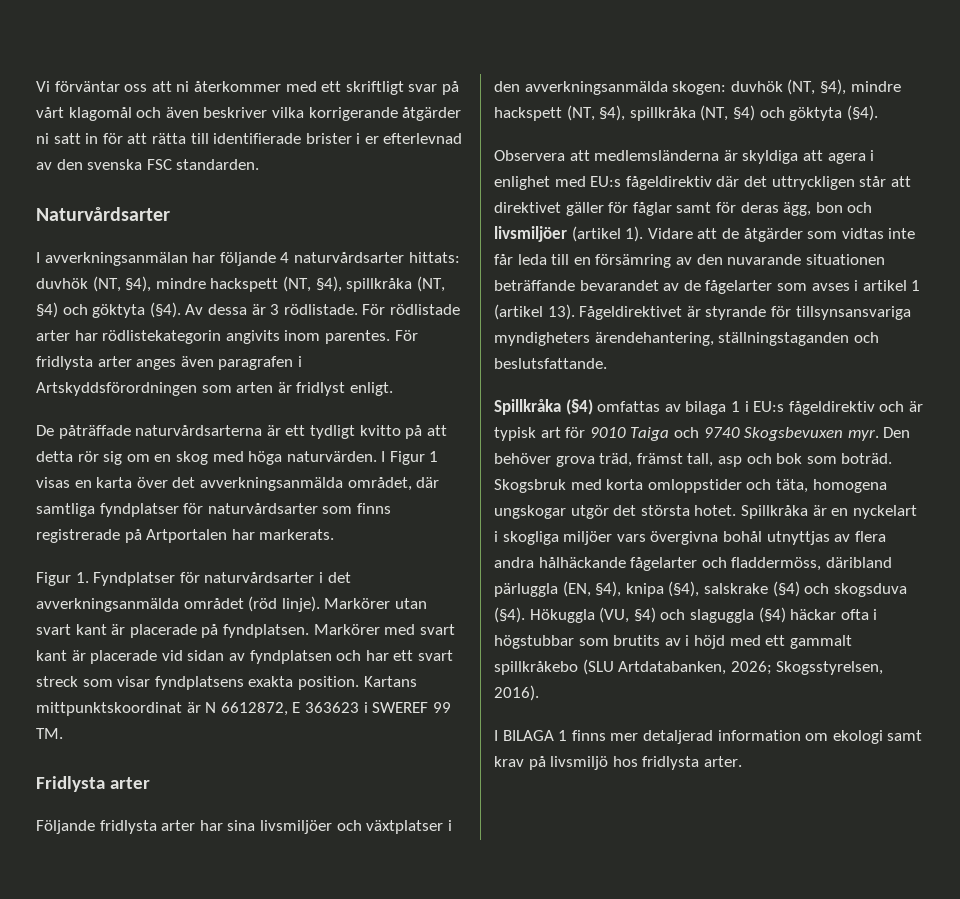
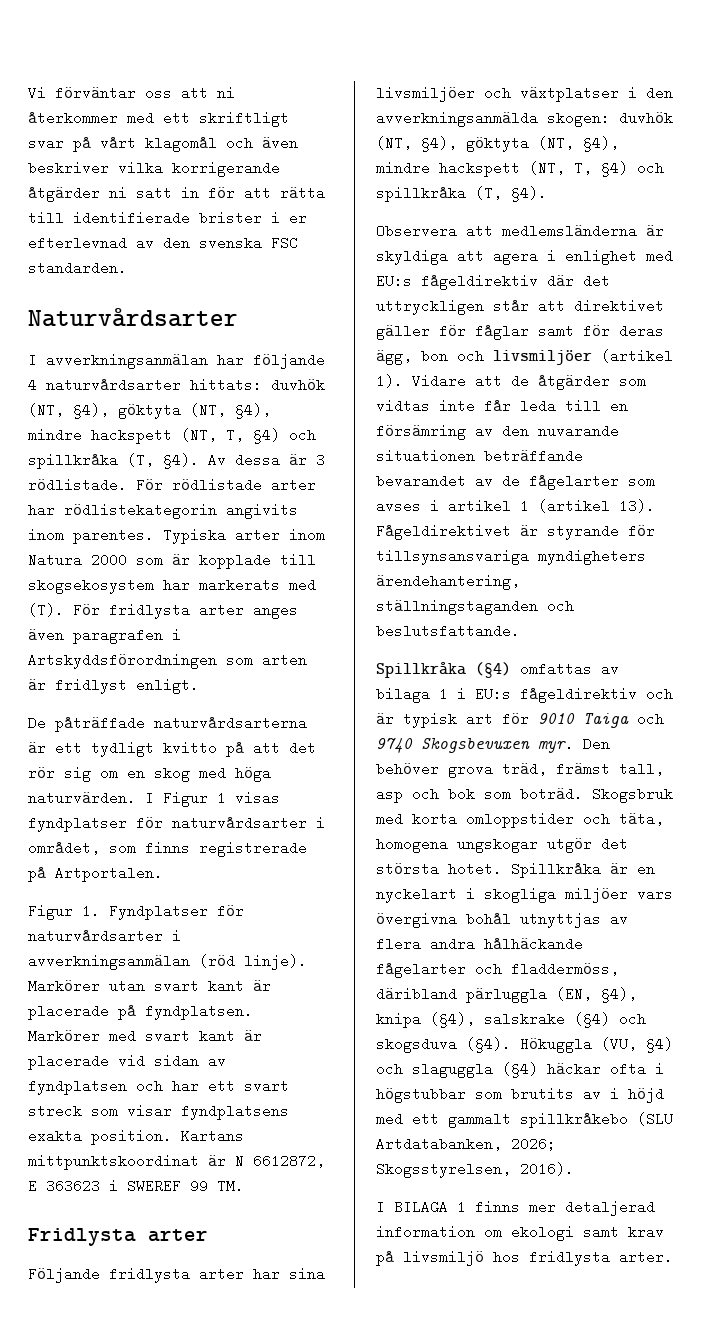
[155,276,445,292] [36,302,181,318] mindre hackspett (NT, §4), spillkråka (NT, §4) och göktyta (§4). -> [118,403,271,419] [28,428,316,444] [28,453,199,469] göktyta (NT, §4), mindre hackspett (NT, T, §4) och spillkråka (T, §4).
(390, 337) none -> [163,528,325,544] [28,553,316,569] [28,578,316,594] [28,603,64,617] Typiska arter inom Natura 2000 som är kopplade till skogsekosystem har markerats med (T).
[36,451,73,462] detta -> [289,741,316,755] det
[74,477,440,491] [36,503,95,517] en karta över det avverkningsanmälda området, där samtliga -> (280, 798) none
(318, 508) none -> [316,817,325,828] [28,841,100,855] i området,
[146,529,335,543] Artportalen har markerats. -> [55,866,163,882] Artportalen.
[327,572,351,583] [36,598,244,612] det avverkningsanmälda området -> [28,954,190,970] avverkningsanmälan
[850,81,901,92] [494,105,878,121] mindre hackspett (NT, §4), spillkråka (NT, §4) och göktyta (§4). -> [466,136,619,152] [376,161,664,177] [376,186,547,202] göktyta (NT, §4), mindre hackspett (NT, T, §4) och spillkråka (T, §4).

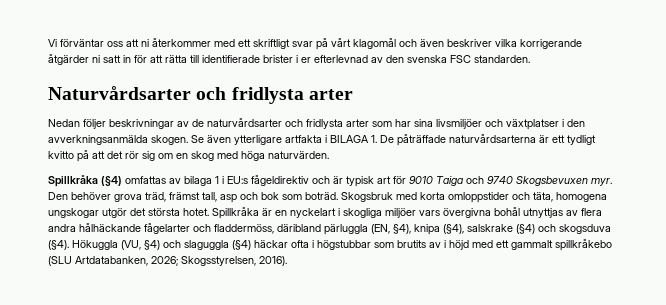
[28,353,325,369] [28,378,325,392] [28,403,271,419] [28,428,316,444] [28,453,325,469] [28,478,316,492] [28,503,298,519] [28,528,325,544] [28,553,316,569] [28,578,316,594] [28,603,298,619] [28,628,181,644] [28,653,307,669] [28,678,199,694] // I avverkningsanmälan har följande 4 naturvårdsarter hittats: duvhök (NT, §4), göktyta (NT, §4), mindre hackspett (NT, T, §4) och spillkråka (T, §4). Av dessa är 3 rödlistade. För rödlistade arter har rödlistekategorin angivits inom parentes. Typiska arter inom Natura 2000 som är kopplade till skogsekosystem har markerats med (T). För fridlysta arter anges även paragrafen i Artskyddsförordningen som arten är fridlyst enligt. // -> [196,87,353,104] [48,118,585,130] [48,135,377,145] och fridlysta arter // Nedan följer beskrivningar av de naturvårdsarter och fridlysta arter som har sina livsmiljöer och växtplatser i den avverkningsanmälda skogen. Se även ytterligare artfakta i BILAGA 1.
[145,791,280,807] [28,816,325,832] [28,841,307,857] [28,866,163,882] [28,904,244,920] [28,929,181,943] [28,954,307,970] [28,979,271,993] [28,1004,253,1020] [28,1029,262,1043] [28,1054,226,1070] [28,1079,289,1095] [28,1104,289,1120] [28,1129,244,1145] [28,1154,325,1170] [28,1179,244,1193] [28,1228,208,1246] [28,1267,325,1283] [376,86,673,102] [376,111,673,127] [376,136,619,152] [376,161,664,177] [376,186,547,202] [376,224,664,238] [376,249,673,265] [376,274,610,290] [376,299,664,315] [376,324,664,340] [376,349,673,365] [376,374,646,390] [376,399,628,413] [376,424,619,440] [376,449,583,463] [376,474,655,490] [376,499,655,513] [376,524,655,540] [376,549,646,565] [376,574,520,590] [376,599,574,615] [376,624,520,638] I Figur 1 visas fyndplatser för naturvårdsarter i området, som finns registrerade på Artportalen. // Figur 1. Fyndplatser för naturvårdsarter i avverkningsanmälan (röd linje). Markörer utan svart kant är placerade på fyndplatsen. Markörer med svart kant är placerade vid sidan av fyndplatsen och har ett svart streck som visar fyndplatsens exakta position. Kartans mittpunktskoordinat är N 6612872, E 363623 i SWEREF 99 TM. // Fridlysta arter // Följande fridlysta arter har sina livsmiljöer och växtplatser i den avverkningsanmälda skogen: duvhök (NT, §4), göktyta (NT, §4), mindre hackspett (NT, T, §4) och spillkråka (T, §4). // Observera att medlemsländerna är skyldiga att agera i enlighet med EU:s fågeldirektiv där det uttryckligen står att direktivet gäller för fåglar samt för deras ägg, bon och livsmiljöer (artikel 1). Vidare att de åtgärder som vidtas inte får leda till en försämring av den nuvarande situationen beträffande bevarandet av de fågelarter som avses i artikel 1 (artikel 13). Fågeldirektivet är styrande för tillsynsansvariga myndigheters ärendehantering, ställningstaganden och beslutsfattande. -> (329, 155) none
[376,1200,655,1216] [376,1225,664,1241] [376,1250,673,1266] // I BILAGA 1 finns mer detaljerad information om ekologi samt krav på livsmiljö hos fridlysta arter. -> (287, 261) none

